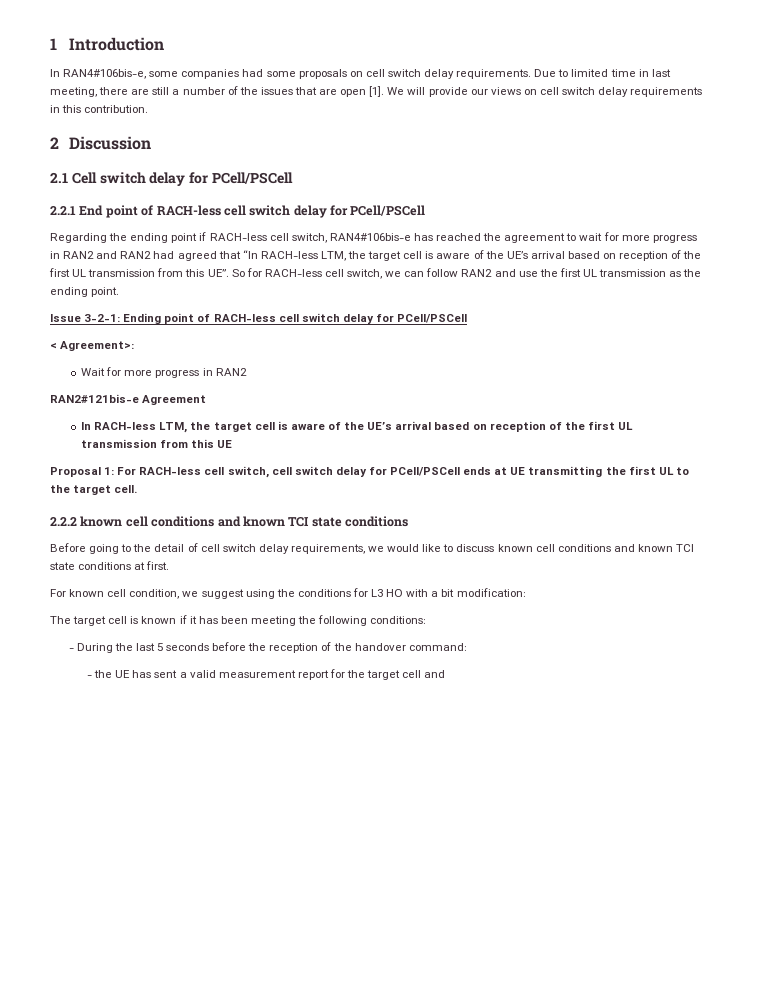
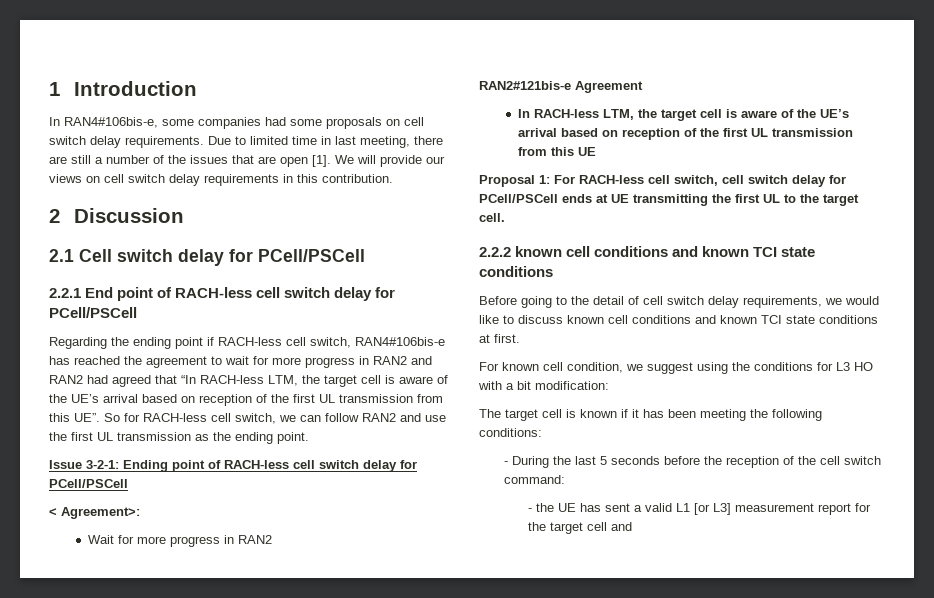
[354,643,406,651] handover -> [819,456,881,465] cell switch
(216, 674) none -> [676,503,732,515] L1 [or L3]

